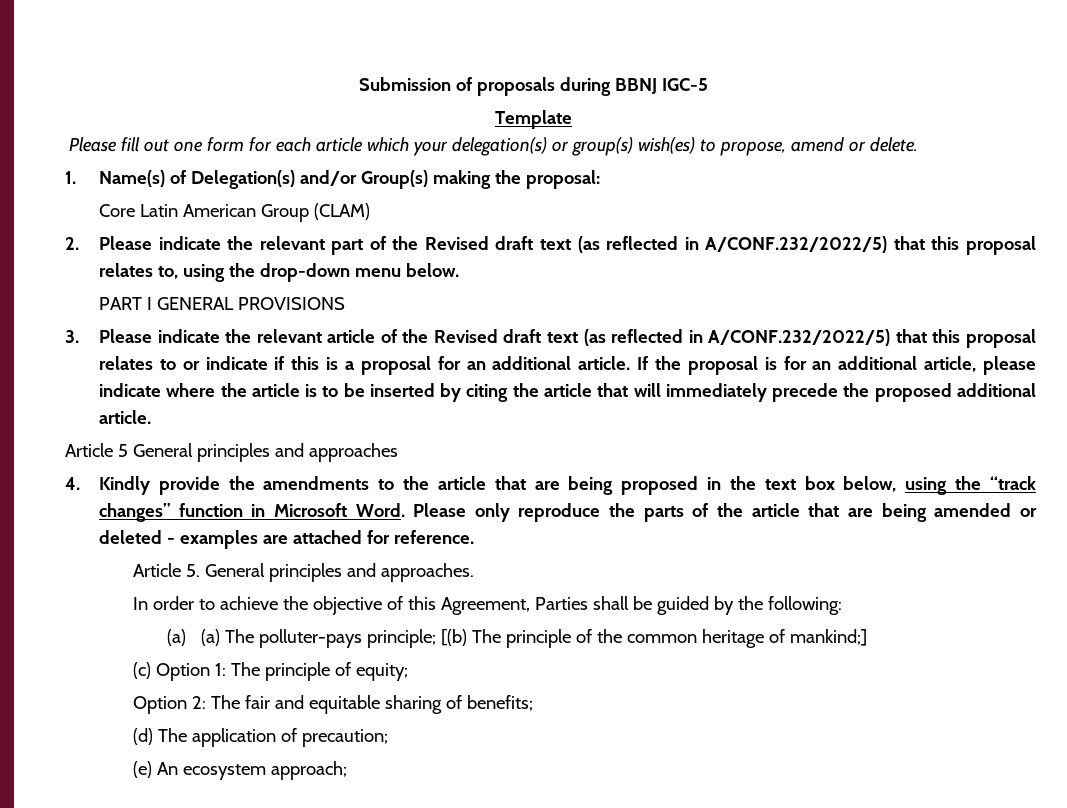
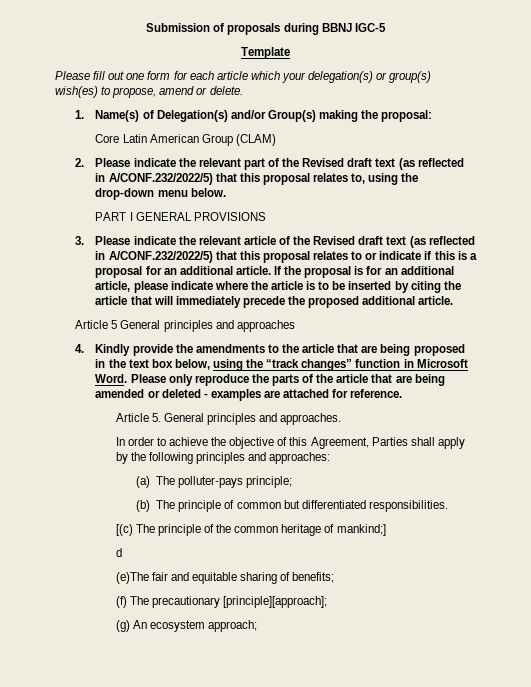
[632,596,842,615] [166,629,220,646] be guided by the following: // (a) (a) -> [437,437,465,449] [115,452,331,464] [135,476,150,488] apply by the following principles and approaches: // (a)
[440,629,467,646] [(b) -> [135,500,448,512] [115,524,133,536] // (b) The principle of common but differentiated responsibilities. // [(c)
[132,662,408,681] [132,695,240,714] (c) Option 1: The principle of equity; // Option 2: The -> [115,548,122,557] [115,572,149,584] d // (e)The
[132,728,388,747] [132,761,152,778] (d) The application of precaution; // (e) -> [115,596,328,608] [115,620,130,632] (f) The precautionary [principle][approach]; // (g)

